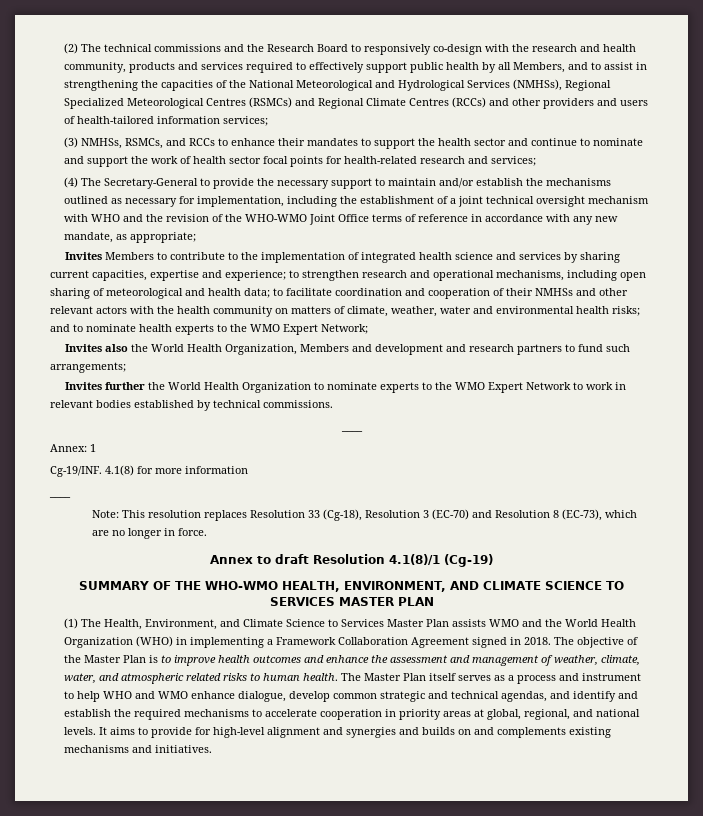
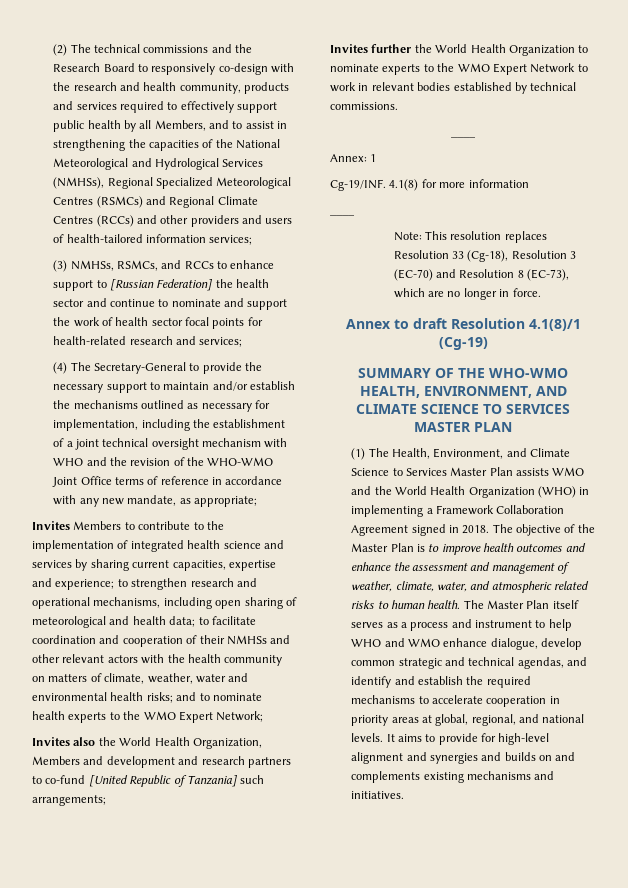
[278,138,416,149] their mandates to support -> [53,279,213,291] support to [Russian Federation]
[577,344,603,352] fund -> [45,775,237,787] co-fund [United Republic of Tanzania]

